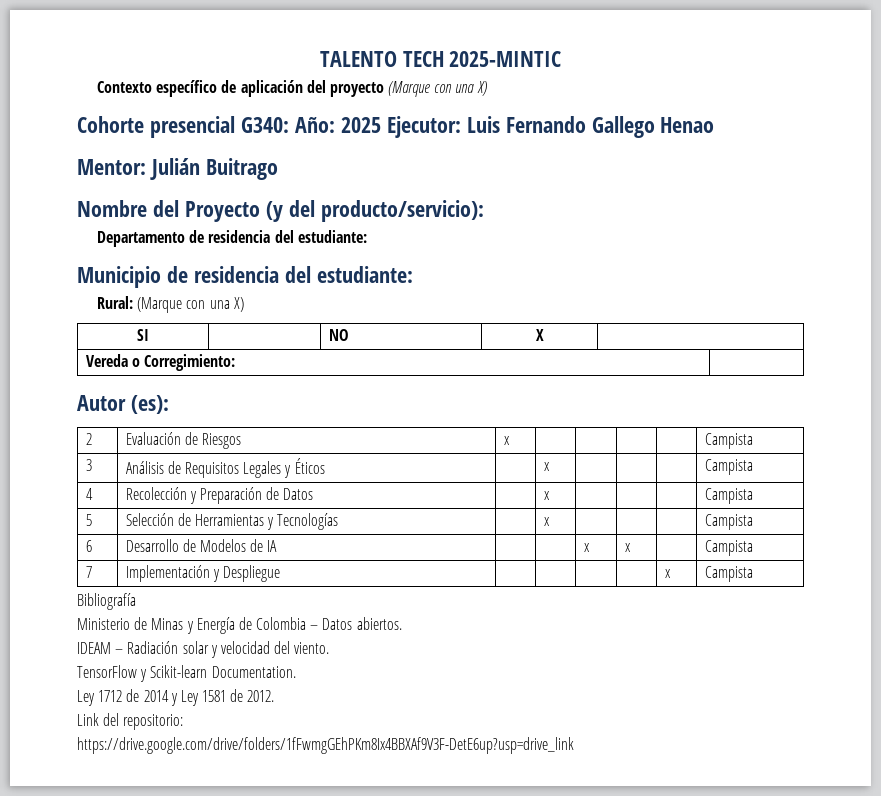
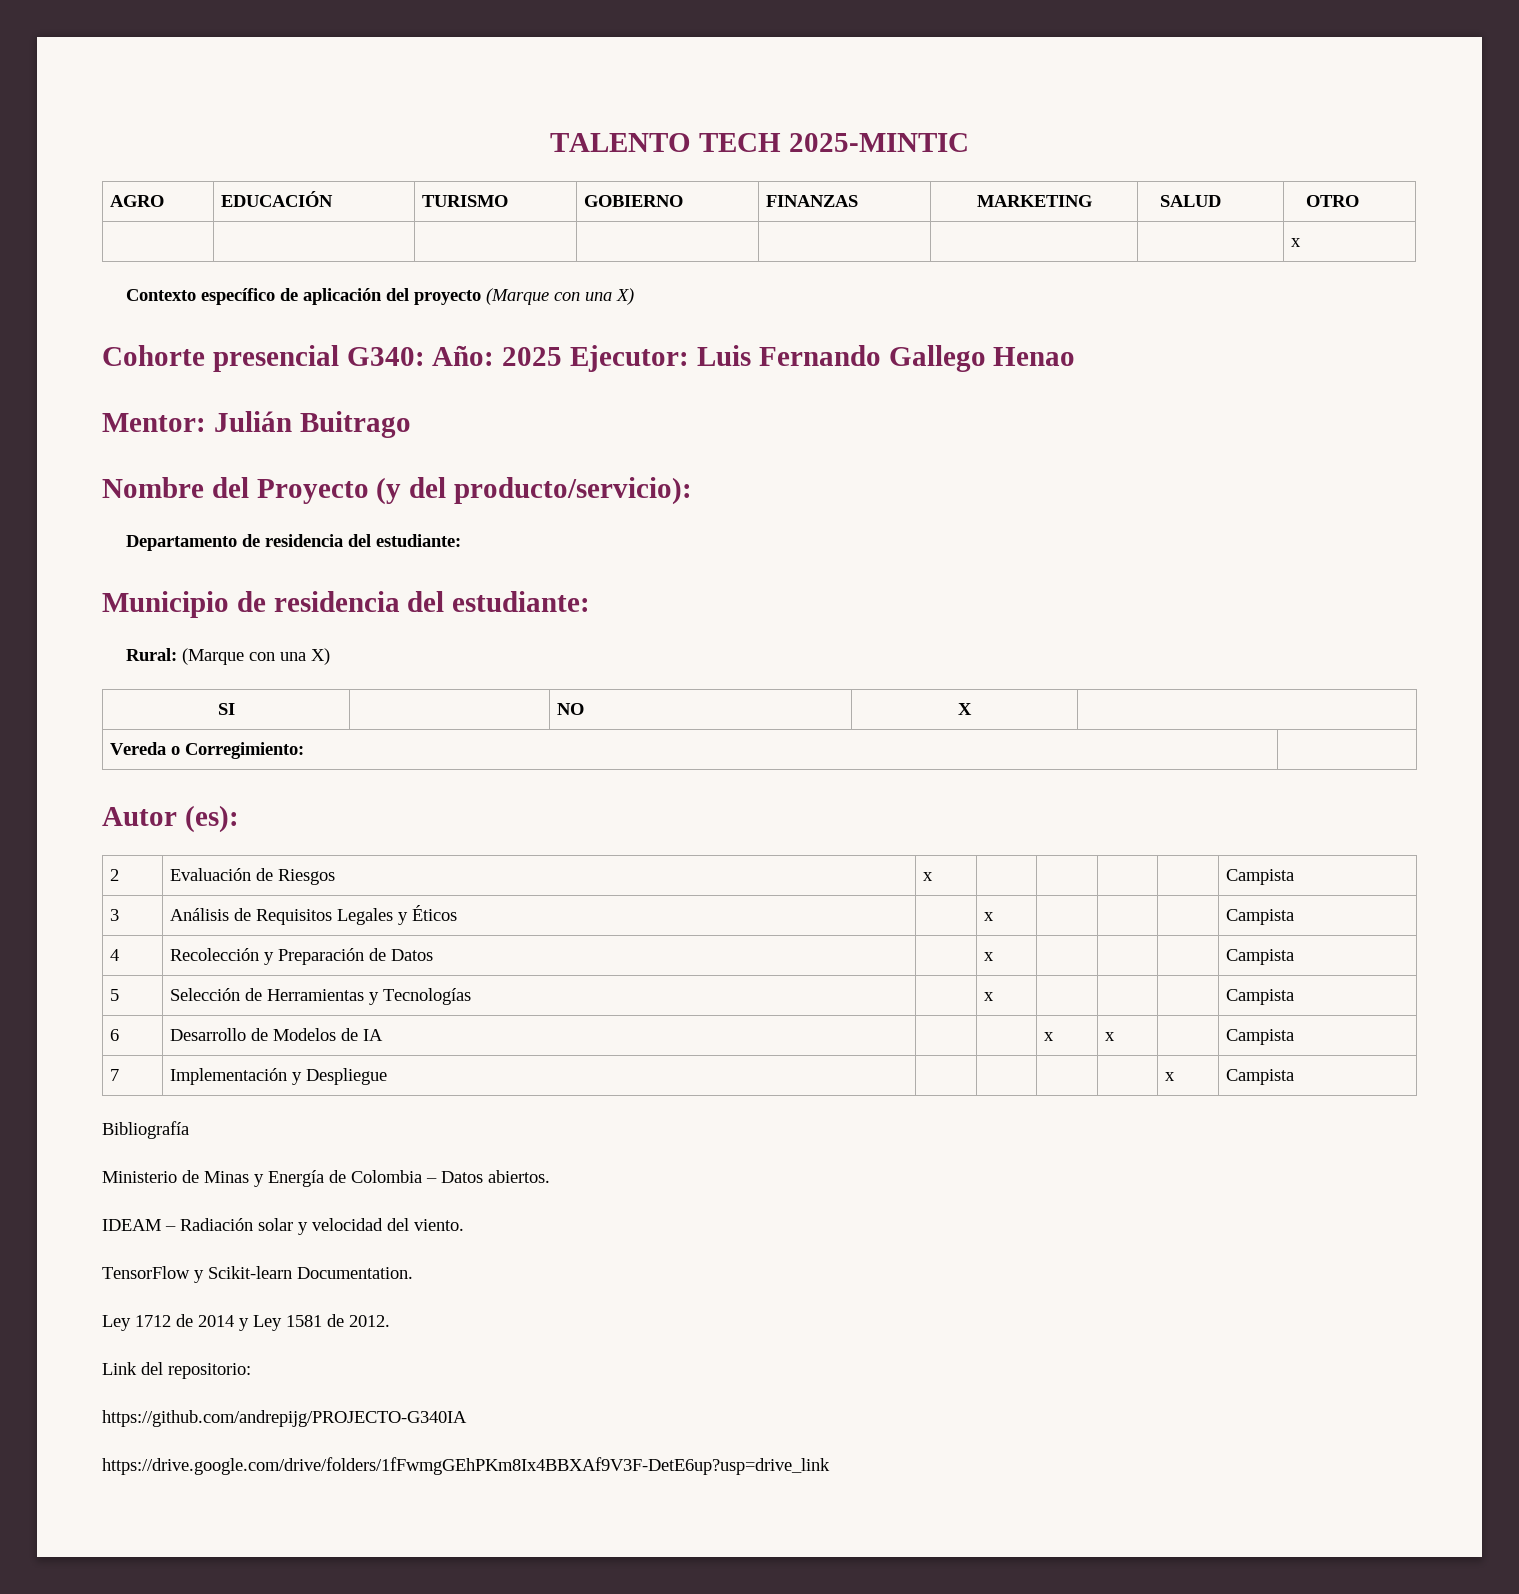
(562, 59) none -> [109,195,164,207] [220,191,333,207] [421,195,508,207] [583,195,683,207] [765,195,858,207] [976,195,1092,207] [1159,195,1221,207] [1305,195,1359,207] [1290,238,1301,247] // AGRO | EDUCACIÓN | TURISMO | GOBIERNO | FINANZAS | MARKETING | SALUD | OTRO // | | | | | | | x
(184, 722) none -> [102,1410,467,1427] // https://github.com/andrepijg/PROJECTO-G340IA

